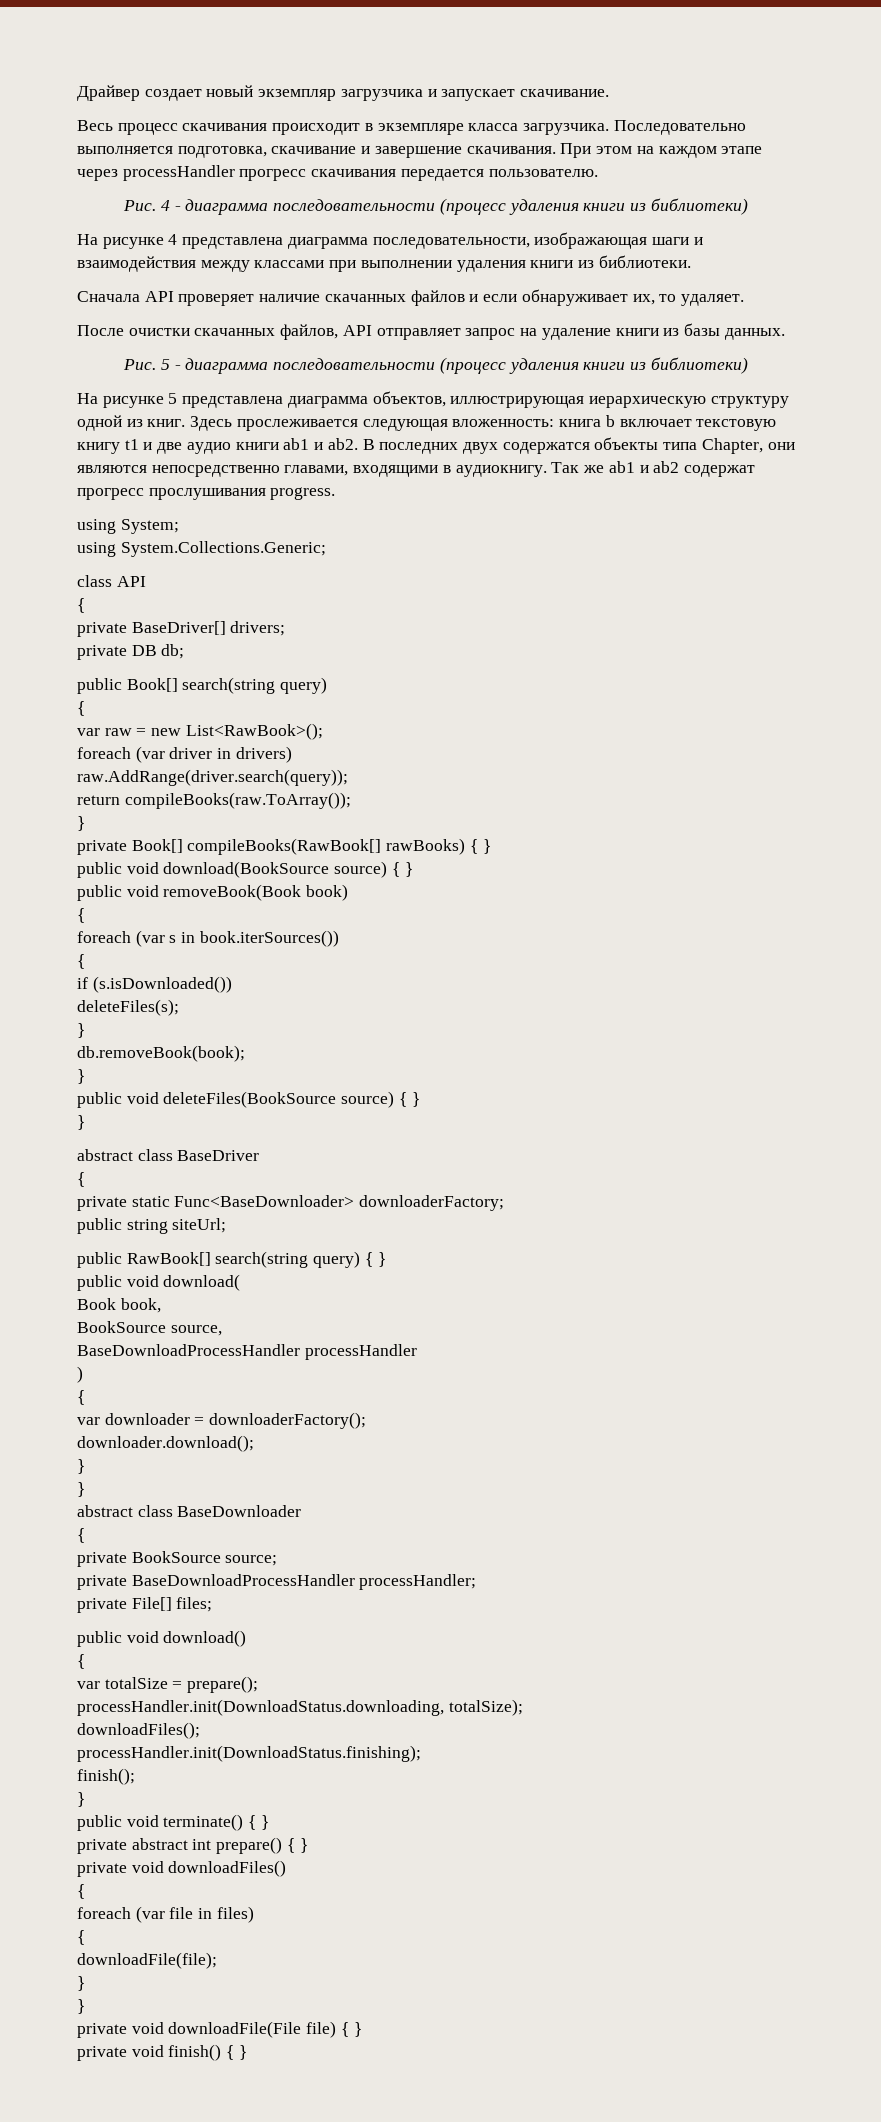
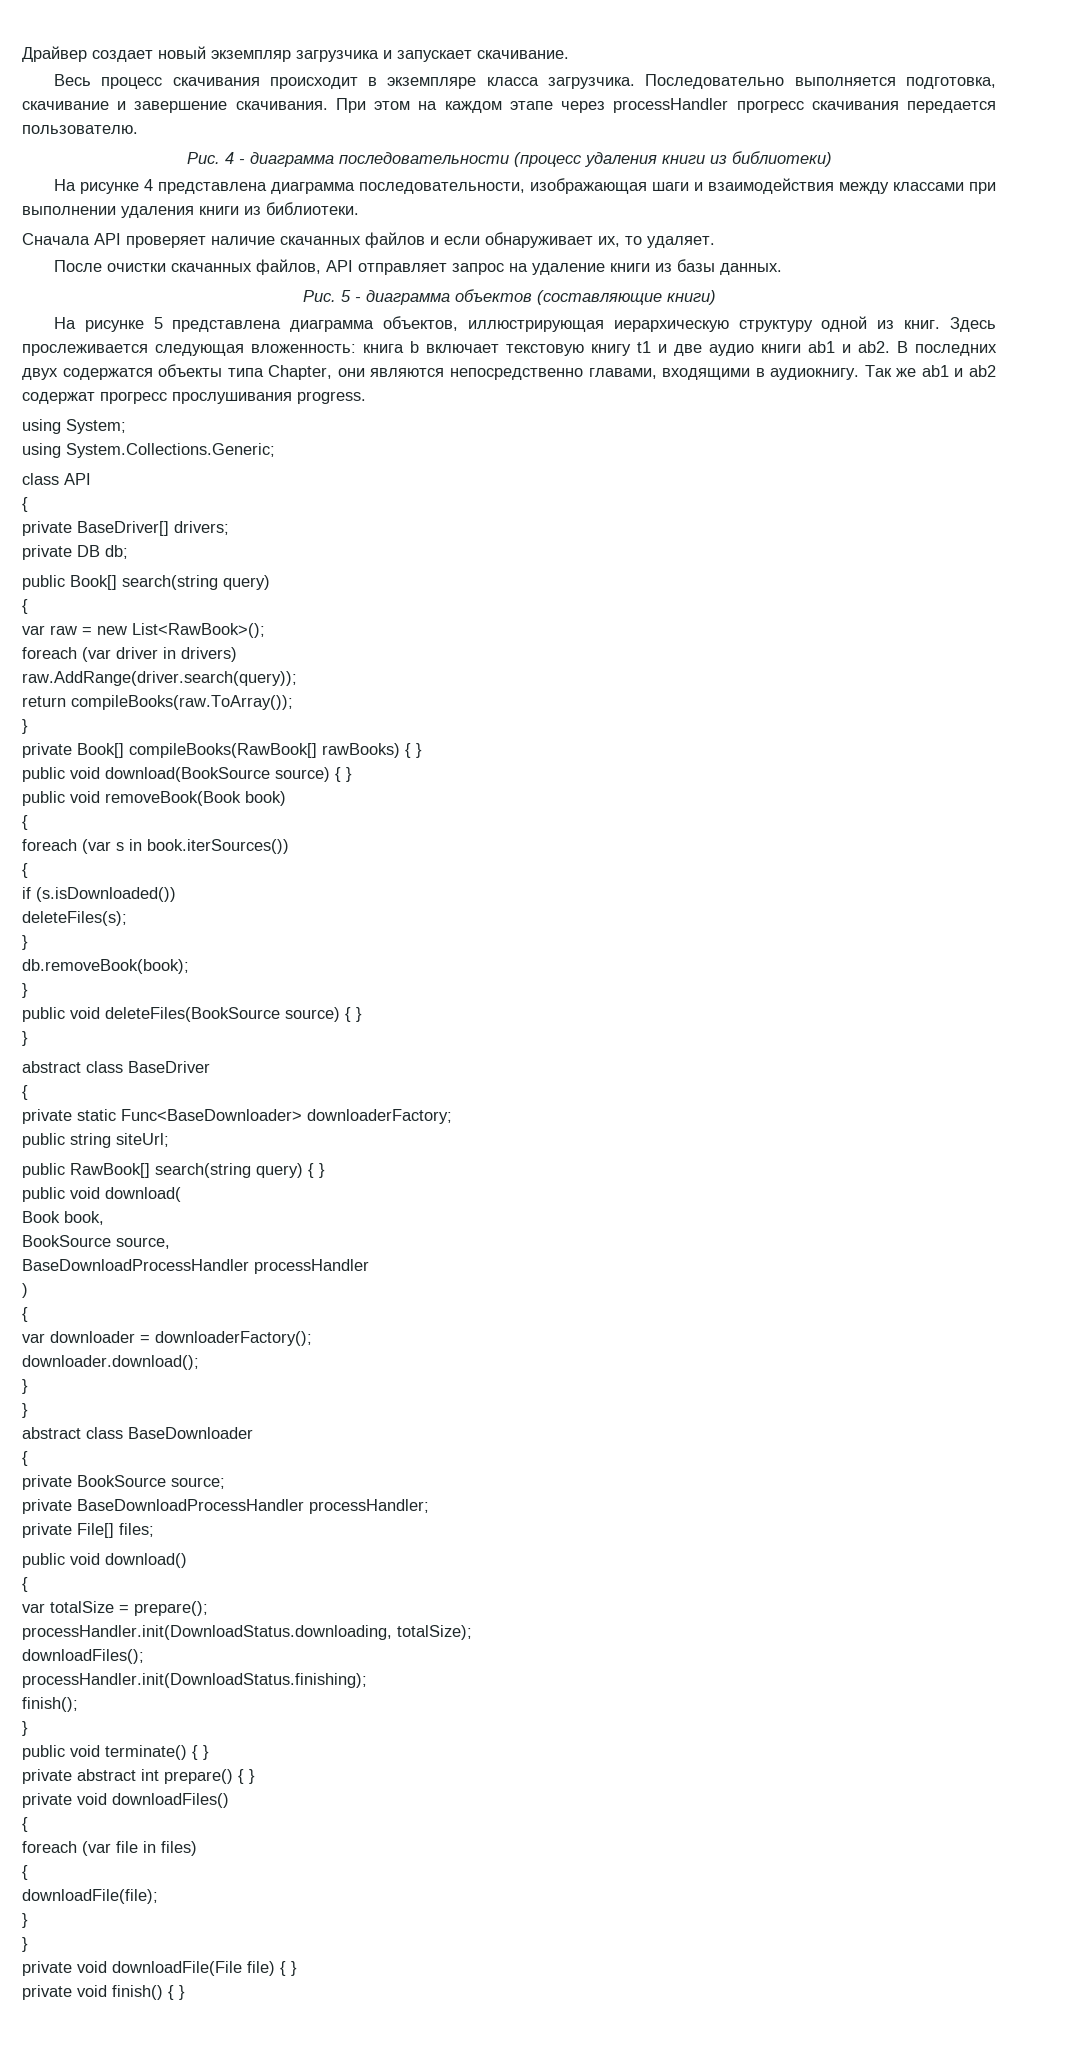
[273,357,748,374] последовательности (процесс удаления книги из библиотеки) -> [454,289,716,305] объектов (составляющие книги)

